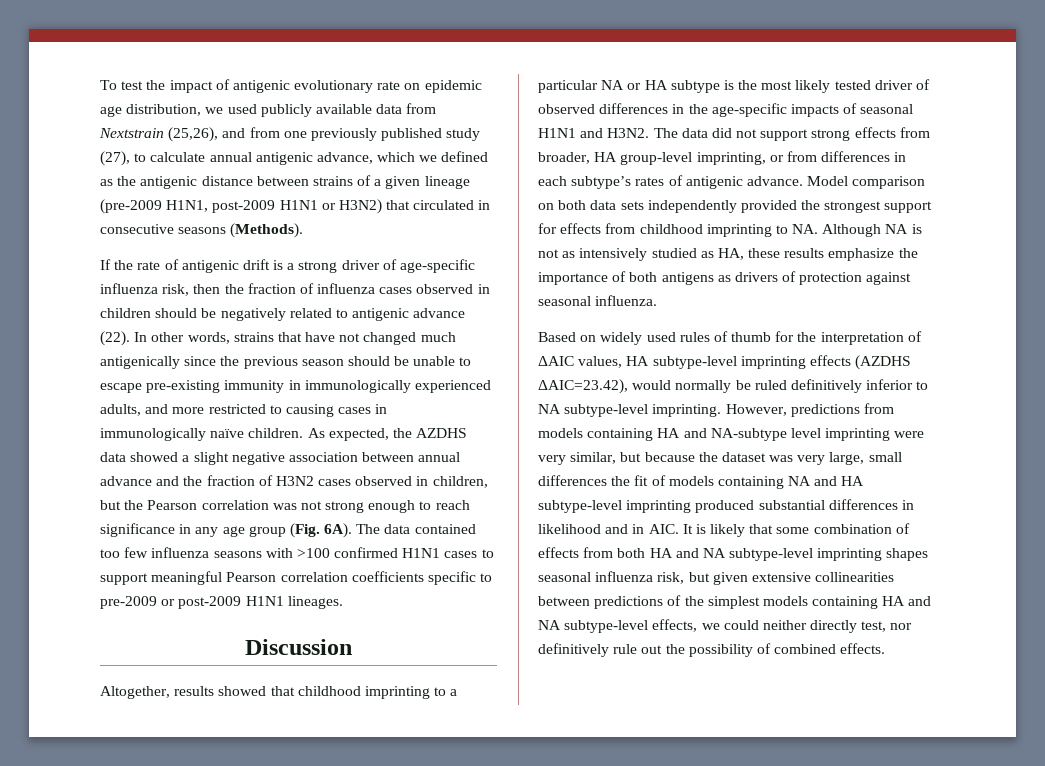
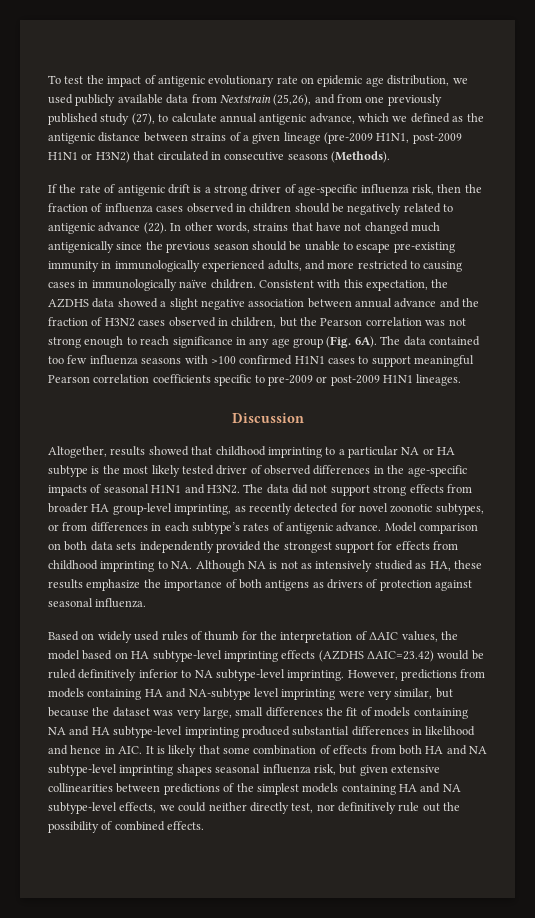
[307,428,389,441] As expected, -> [258,279,428,291] Consistent with this expectation,
[538,152,590,164] broader, -> [48,503,88,513] broader
(766, 158) none -> [234,503,484,515] as recently detected for novel zoonotic subtypes,
(623, 362) none -> [440,631,458,640] [48,650,128,660] the model based on
[538,379,732,394] ΔAIC=23.42), would normally -> [367,650,470,662] ΔAIC=23.42) would
(629, 529) none -> [70,745,102,754] hence

